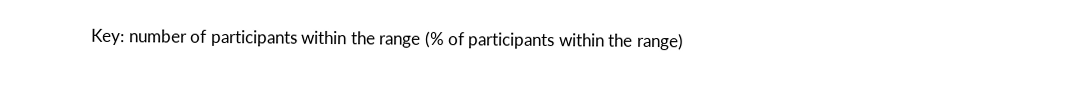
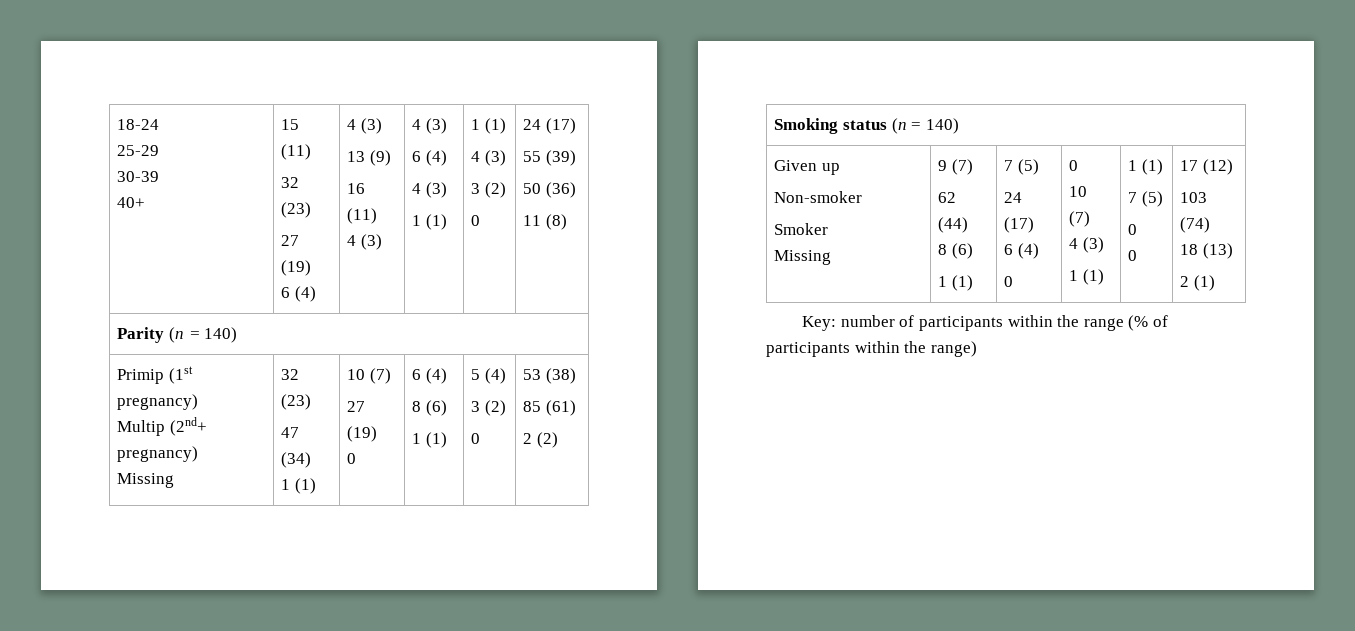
(91, 37) none -> [117,119,160,130] [117,145,160,156] [117,171,160,182] [117,197,146,208] [281,119,300,130] [281,144,312,160] [281,177,300,188] [281,202,312,218] [281,235,300,246] [281,260,312,276] [281,286,316,302] [347,118,382,134] [347,150,391,166] [347,183,366,194] [347,208,378,224] [347,234,382,250] [412,118,447,134] [412,150,447,166] [412,182,447,198] [412,214,447,230] [471,118,506,134] [471,150,506,166] [471,182,506,198] [471,215,481,226] [523,118,576,134] [523,150,576,166] [523,182,576,198] [523,214,567,230] [117,327,238,343] [117,366,193,384] [117,394,199,410] [117,417,207,436] [117,446,199,462] [117,473,175,488] [281,369,300,380] [281,394,312,410] [281,427,300,438] [281,452,312,468] [281,478,316,494] [347,368,391,384] [347,401,366,412] [347,426,378,442] [347,453,357,464] [412,368,447,384] [412,400,447,416] [412,432,447,448] [471,368,506,384] [471,400,506,416] [471,433,481,444] [523,368,576,384] [523,400,576,416] [523,432,558,448] [774,118,959,134] [774,160,840,175] [774,191,863,203] [774,223,829,235] [774,250,832,265] [938,159,973,175] [938,192,957,203] [938,217,969,233] [938,243,973,259] [938,275,973,291] [1004,159,1039,175] [1004,192,1023,203] [1004,217,1035,233] [1004,243,1039,259] [1004,276,1014,287] [1069,160,1079,171] [1069,186,1088,197] [1069,211,1091,227] [1069,237,1104,253] [1069,269,1104,285] [1128,159,1163,175] [1128,191,1163,207] [1128,224,1138,235] [1128,250,1138,261] [1180,159,1233,175] [1180,192,1208,203] [1180,217,1211,233] [1180,243,1233,259] [1180,275,1215,291] 18-24 // 25-29 // 30-39 // 40+ | 15 (11) // 32 (23) // 27 (19) // 6 (4) | 4 (3) // 13 (9) // 16 (11) // 4 (3) | 4 (3) // 6 (4) // 4 (3) // 1 (1) | 1 (1) // 4 (3) // 3 (2) // 0 | 24 (17) // 55 (39) // 50 (36) // 11 (8) // Parity (n = 140) // Primip (1st pregnancy) // Multip (2nd+ pregnancy) // Missing | 32 (23) // 47 (34) // 1 (1) | 10 (7) // 27 (19) // 0 | 6 (4) // 8 (6) // 1 (1) | 5 (4) // 3 (2) // 0 | 53 (38) // 85 (61) // 2 (2) // Smoking status (n = 140) // Given up // Non-smoker // Smoker // Missing | 9 (7) // 62 (44) // 8 (6) // 1 (1) | 7 (5) // 24 (17) // 6 (4) // 0 | 0 // 10 (7) // 4 (3) // 1 (1) | 1 (1) // 7 (5) // 0 // 0 | 17 (12) // 103 (74) // 18 (13) // 2 (1) //

